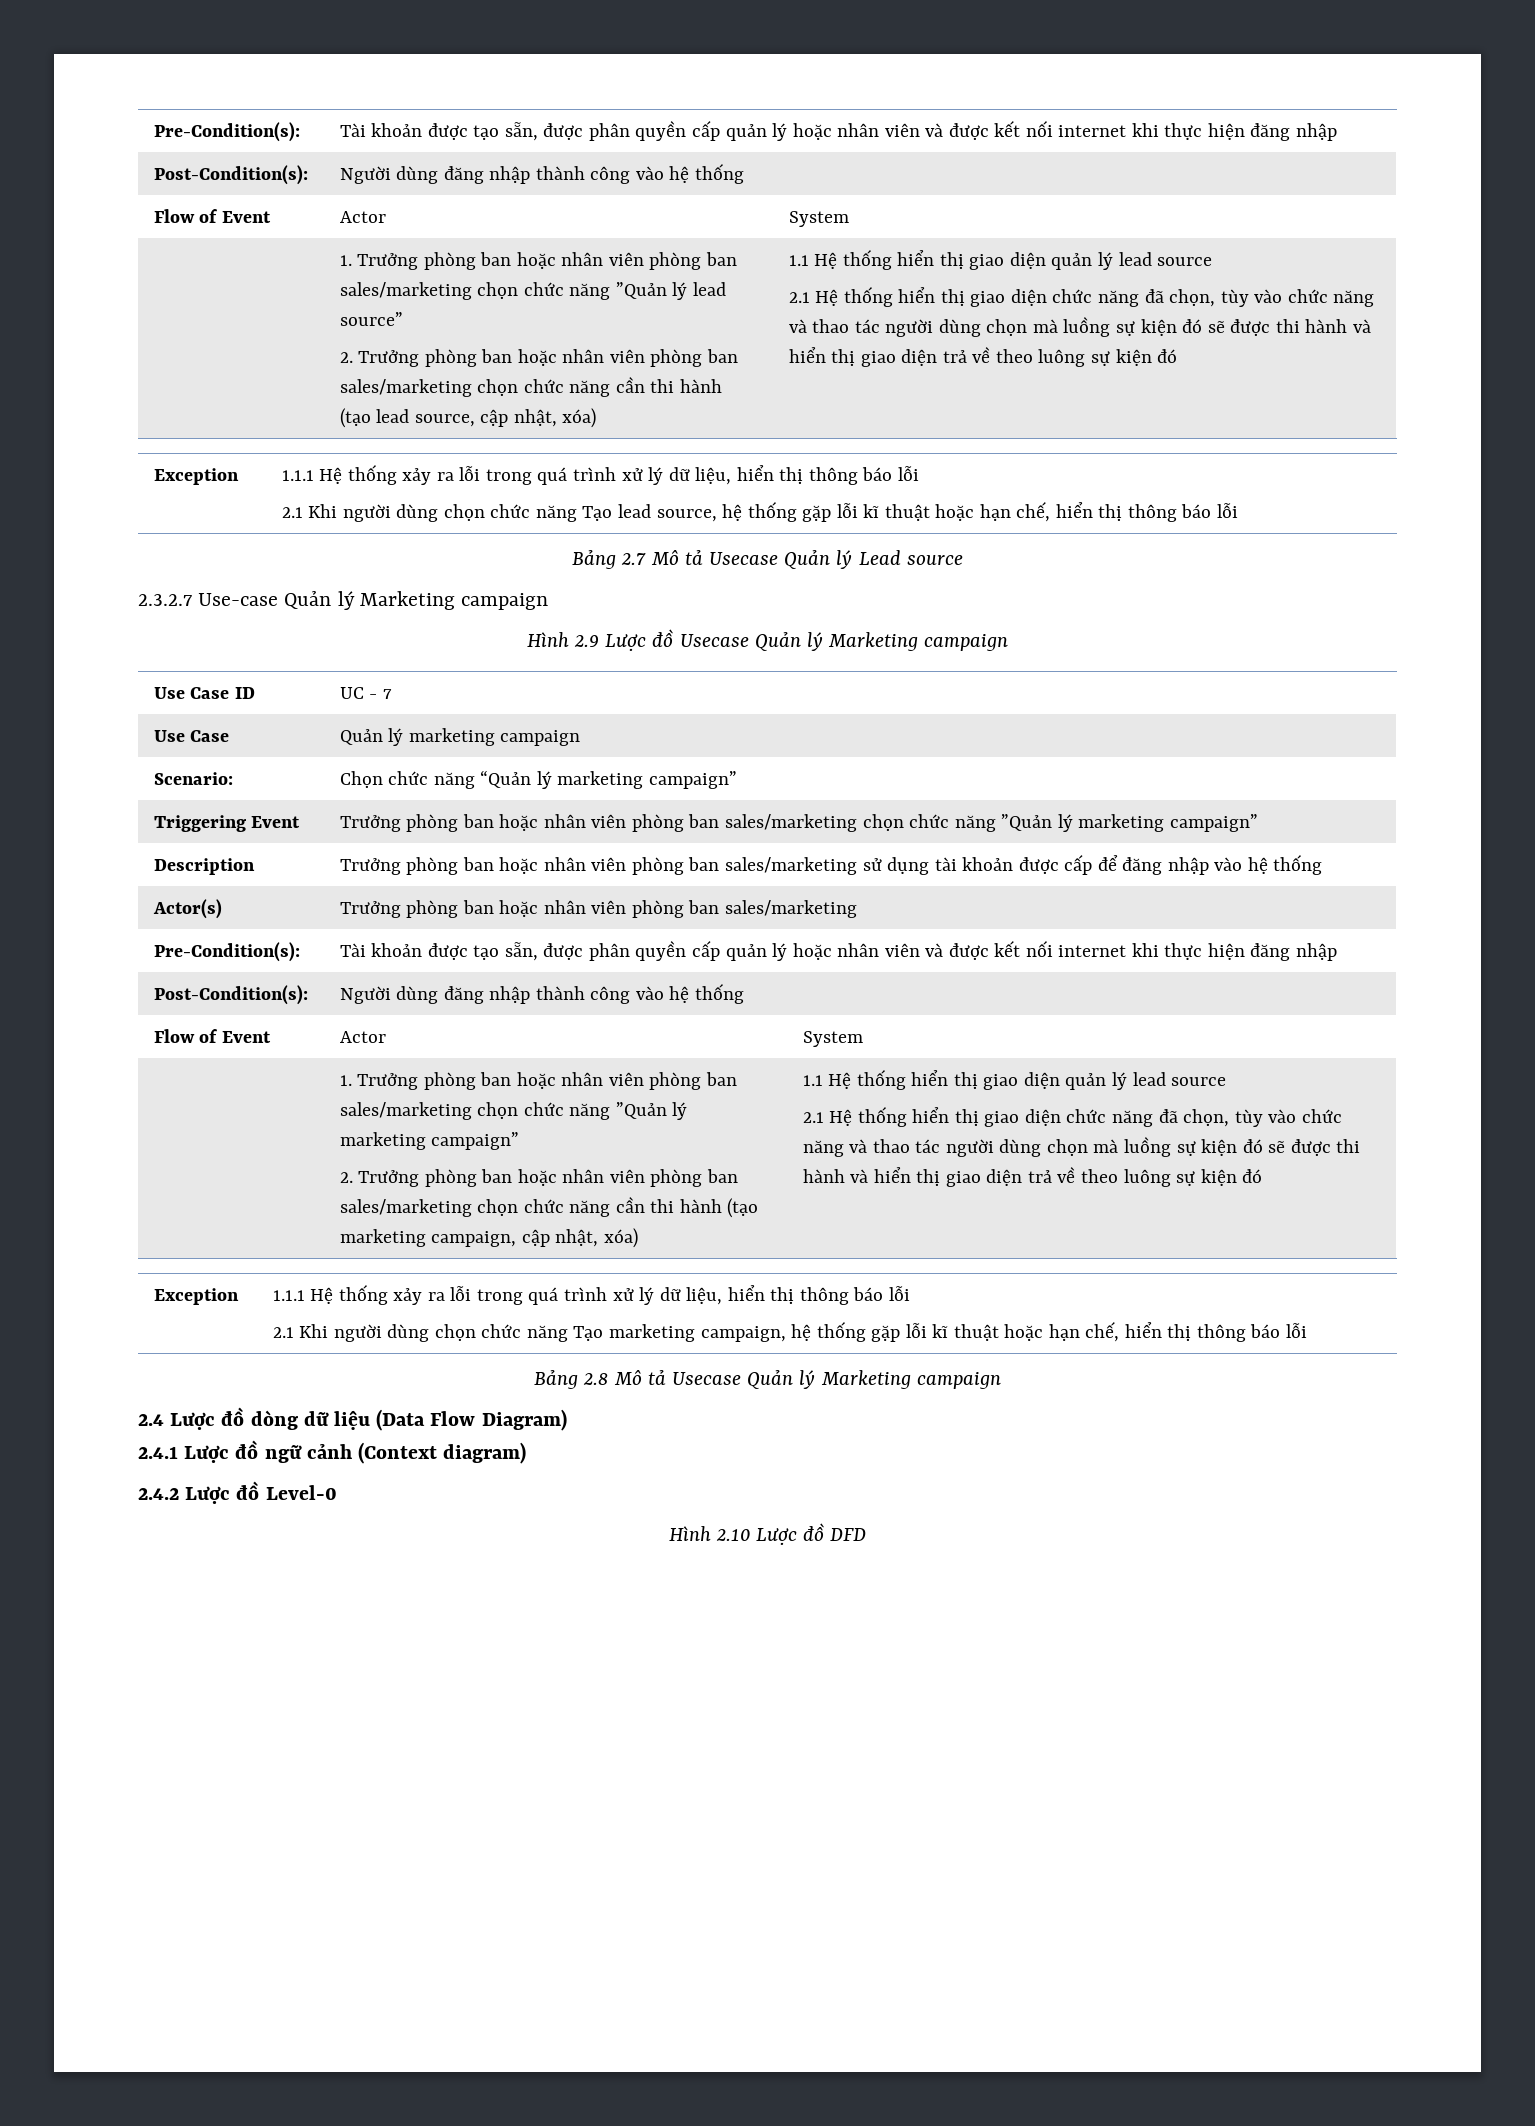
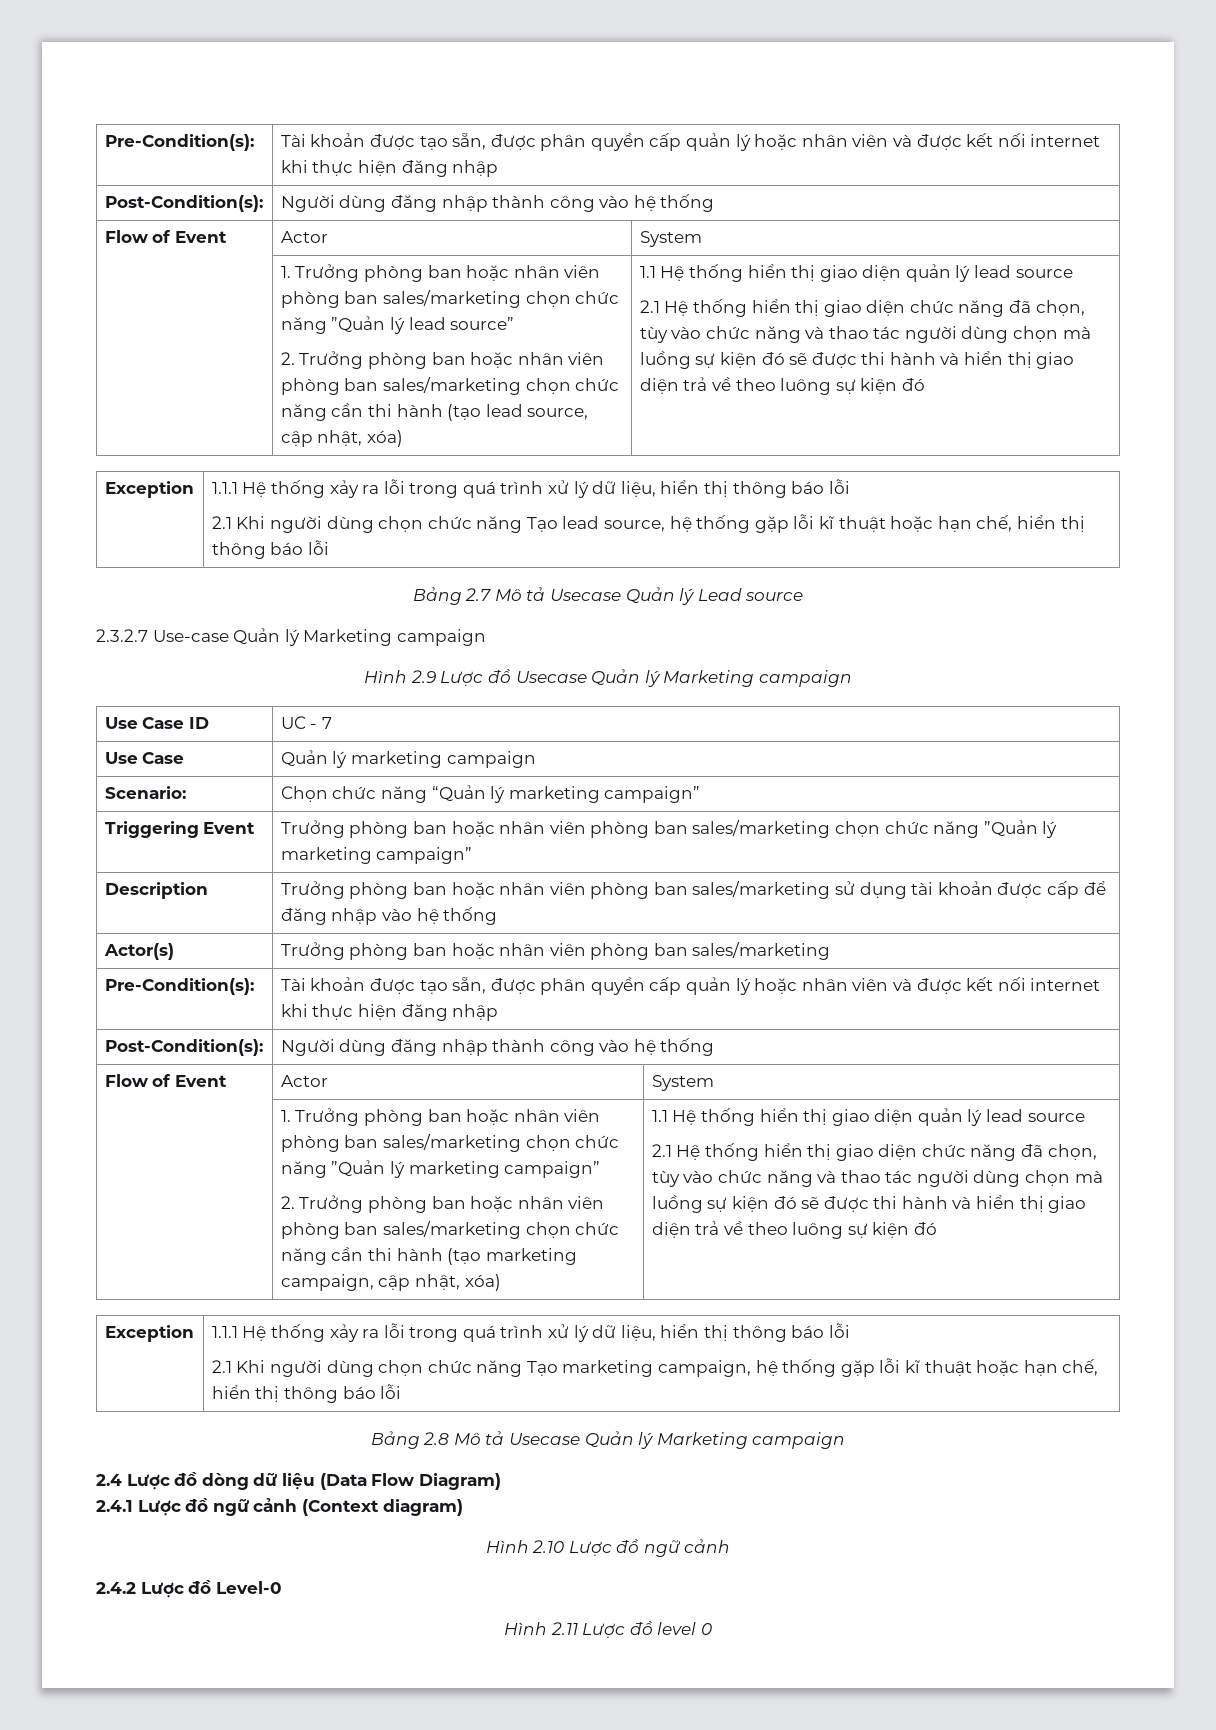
(527, 1453) none -> [485,1539,731,1557] // Hình 2.10 Lược đồ ngữ cảnh
[715,1523,867,1545] 2.10 Lược đồ DFD -> [550,1621,712,1638] 2.11 Lược đồ level 0

